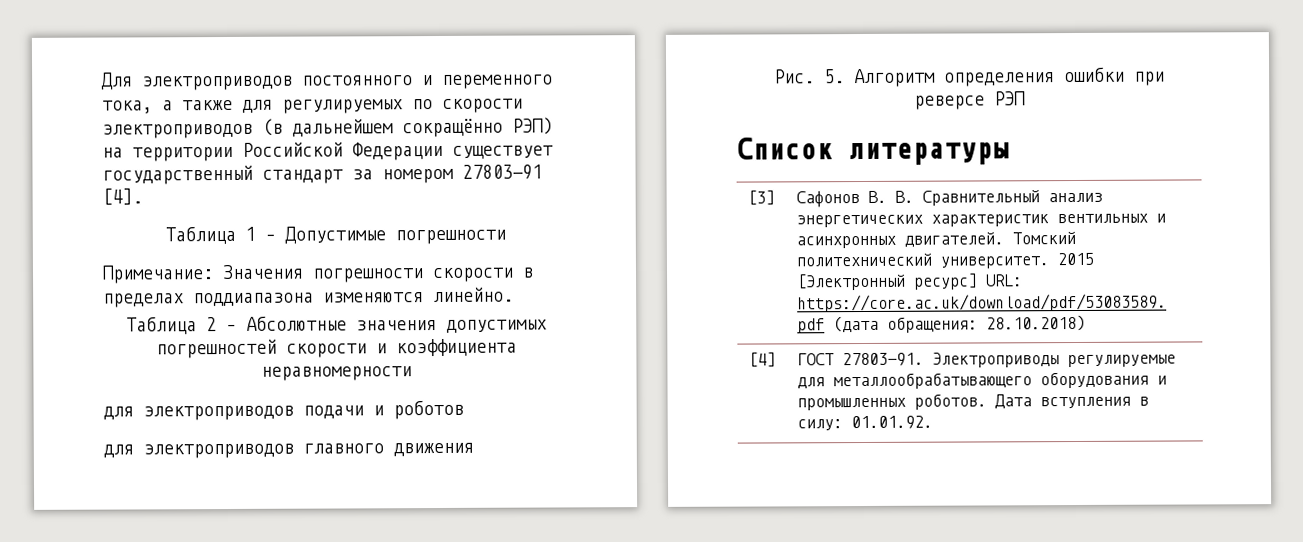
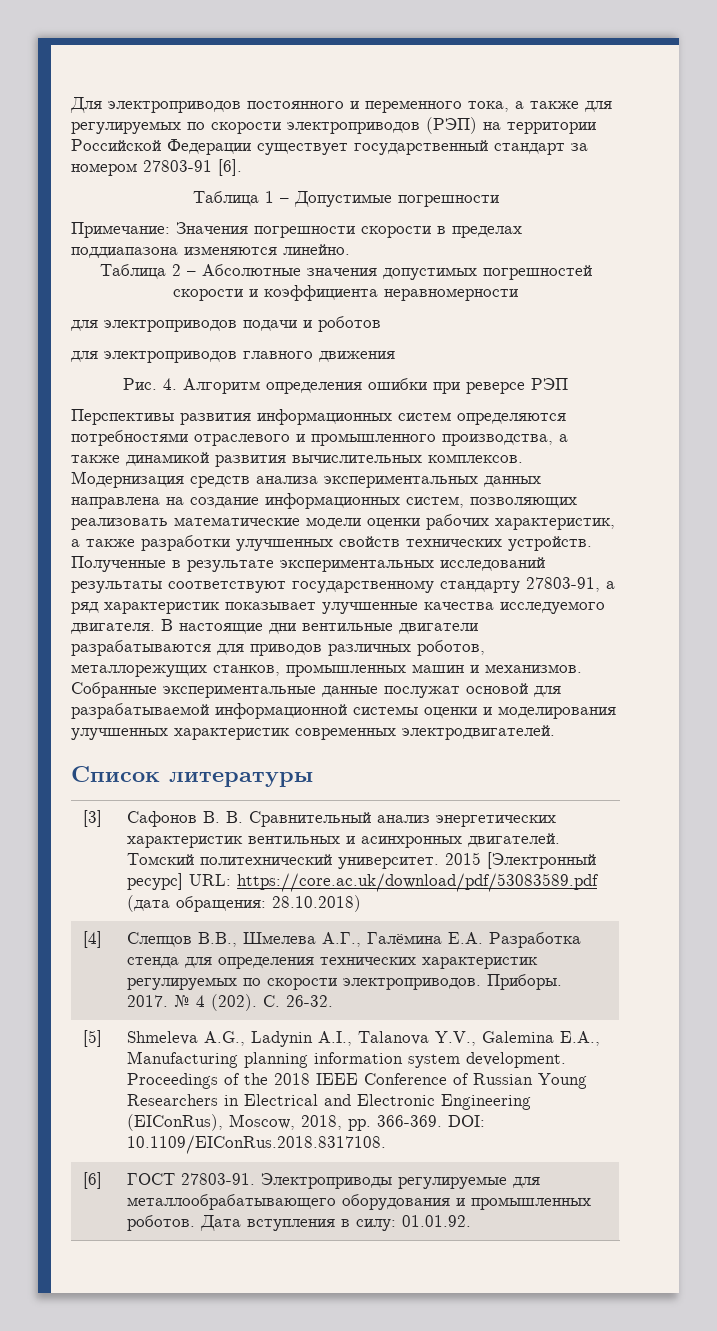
[262,117,553,138] (в дальнейшем сокращённо РЭП) -> [426,117,477,134] (РЭП)
[102,188,143,206] [4]. -> [218,159,242,176] [6].
[823,69,845,84] 5. -> [163,378,177,390] 4.
(1026, 98) none -> [71,409,566,425] [71,430,568,446] [71,452,523,467] [71,471,541,488] [71,493,577,509] [71,514,615,530] [71,535,592,551] [71,556,545,572] [71,577,615,593] [71,601,605,614] [71,619,478,634] [71,640,485,656] [71,664,582,677] [71,682,561,698] [71,703,616,719] [71,725,555,740] // Перспективы развития информационных систем определяются потребностями отраслевого и промышленного производства, а также динамикой развития вычислительных комплексов. Модернизация средств анализа экспериментальных данных направлена на создание информационных систем, позволяющих реализовать математические модели оценки рабочих характеристик, а также разработки улучшенных свойств технических устройств. Полученные в результате экспериментальных исследований результаты соответствуют государственному стандарту 27803-91, а ряд характеристик показывает улучшенные качества исследуемого двигателя. В настоящие дни вентильные двигатели разрабатываются для приводов различных роботов, металлорежущих станков, промышленных машин и механизмов. Собранные экспериментальные данные послужат основой для разрабатываемой информационной системы оценки и моделирования улучшенных характеристик современных электродвигателей.
(776, 360) none -> [127,932,582,948] [127,957,539,969] [127,974,563,990] [127,994,334,1011] [83,1030,103,1047] [127,1031,601,1047] [127,1051,567,1068] [127,1073,588,1089] [127,1094,532,1110] [127,1114,486,1131] [127,1135,387,1154] [83,1172,103,1189] | Слепцов В.В., Шмелева А.Г., Галёмина Е.А. Разработка стенда для определения технических характеристик регулируемых по скорости электроприводов. Приборы. 2017. № 4 (202). С. 26-32. // [5] | Shmeleva A.G., Ladynin A.I., Talanova Y.V., Galemina E.A., Manufacturing planning information system development. Proceedings of the 2018 IEEE Conference of Russian Young Researchers in Electrical and Electronic Engineering (EIConRus), Moscow, 2018, pp. 366-369. DOI: 10.1109/EIConRus.2018.8317108. // [6]

